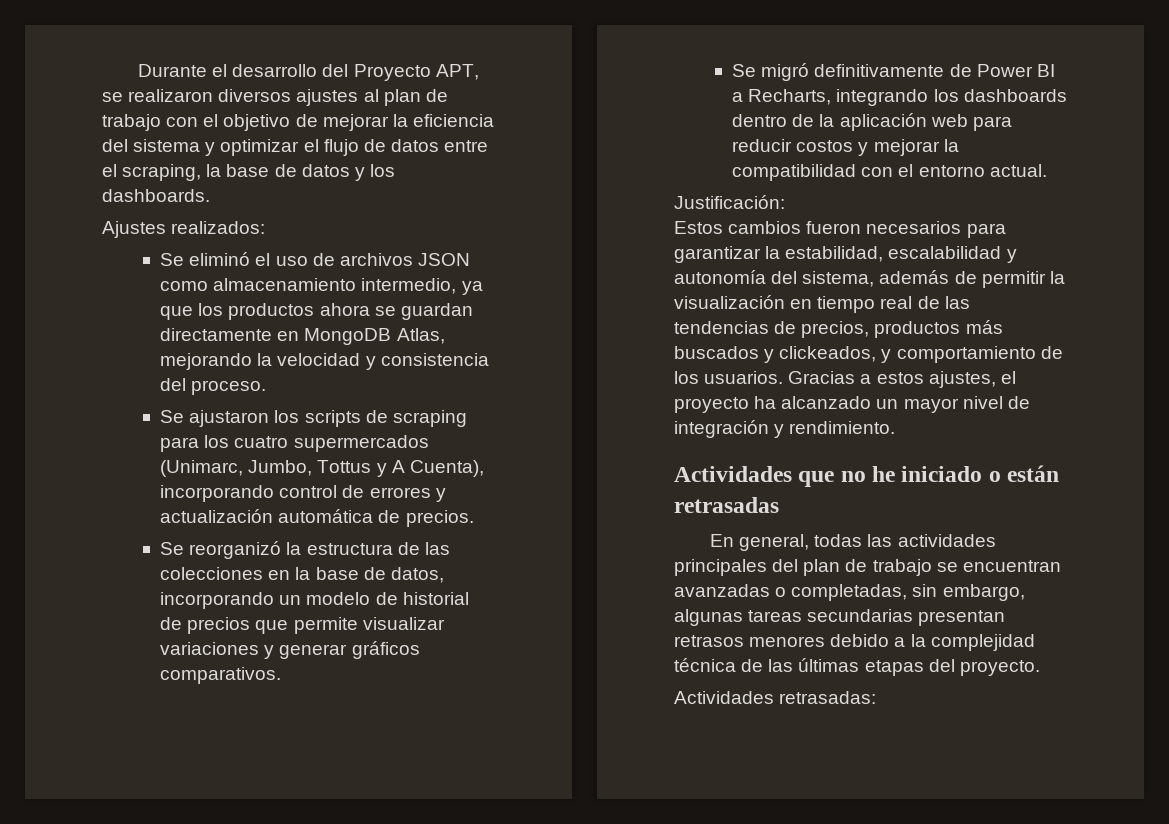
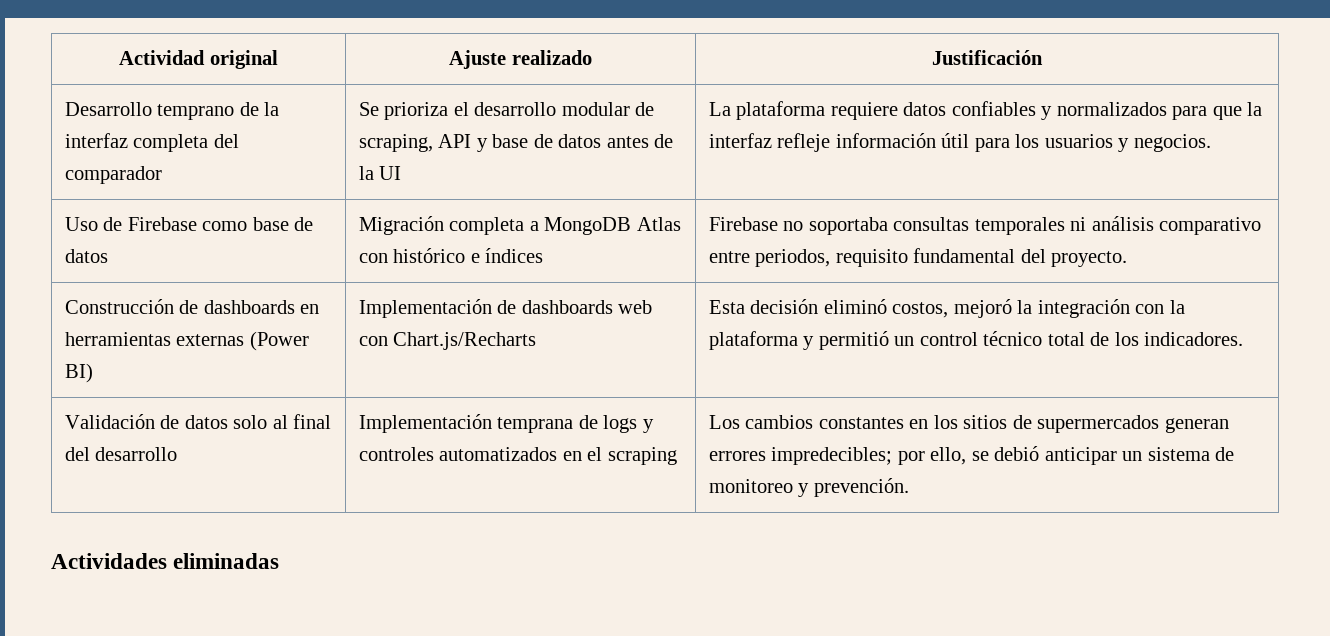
[138,64,479,81] [102,89,448,106] [102,114,494,131] [102,139,489,156] [102,164,395,181] [102,189,210,202] [102,221,266,238] [160,252,470,266] [160,278,483,295] [160,303,473,320] [160,328,445,345] [160,353,489,370] [160,378,267,395] [160,410,467,427] [160,435,429,452] [160,460,484,477] [160,485,446,502] [160,509,474,527] [160,541,450,559] [160,567,444,583] [160,592,469,609] [160,617,445,634] [160,641,420,659] [160,667,282,684] [732,63,1055,81] [732,89,1067,106] [732,113,1012,131] [732,139,959,156] [732,164,1047,181] [674,195,785,209] [674,221,1006,238] [674,246,1017,263] [674,270,1065,288] [674,295,970,313] [674,320,1003,338] [674,346,1063,363] [674,371,1016,388] [674,396,1030,413] [674,420,896,438] [674,465,1060,487] [674,497,779,513] [710,534,996,551] [674,559,1061,576] [674,584,1025,601] [674,609,1006,626] [674,634,1035,651] [674,658,1040,676] [674,691,877,704] Durante el desarrollo del Proyecto APT, se realizaron diversos ajustes al plan de trabajo con el objetivo de mejorar la eficiencia del sistema y optimizar el flujo de datos entre el scraping, la base de datos y los dashboards. // Ajustes realizados: // Se eliminó el uso de archivos JSON como almacenamiento intermedio, ya que los productos ahora se guardan directamente en MongoDB Atlas, mejorando la velocidad y consistencia del proceso. // Se ajustaron los scripts de scraping para los cuatro supermercados (Unimarc, Jumbo, Tottus y A Cuenta), incorporando control de errores y actualización automática de precios. // Se reorganizó la estructura de las colecciones en la base de datos, incorporando un modelo de historial de precios que permite visualizar variaciones y generar gráficos comparativos. // Se migró definitivamente de Power BI a Recharts, integrando los dashboards dentro de la aplicación web para reducir costos y mejorar la compatibilidad con el entorno actual. // Justificación: // Estos cambios fueron necesarios para garantizar la estabilidad, escalabilidad y autonomía del sistema, además de permitir la visualización en tiempo real de las tendencias de precios, productos más buscados y clickeados, y comportamiento de los usuarios. Gracias a estos ajustes, el proyecto ha alcanzado un mayor nivel de integración y rendimiento. // Actividades que no he iniciado o están retrasadas // En general, todas las actividades principales del plan de trabajo se encuentran avanzadas o completadas, sin embargo, algunas tareas secundarias presentan retrasos menores debido a la complejidad técnica de las últimas etapas del proyecto. // Actividades retrasadas: -> [119,50,278,69] [449,50,592,69] [932,50,1043,65] [64,102,280,120] [64,133,239,152] [64,166,162,184] [358,102,655,120] [358,134,674,152] [358,166,402,180] [708,101,1263,120] [708,133,1211,152] [64,217,314,231] [64,249,108,263] [358,216,681,235] [358,248,544,263] [708,216,1262,235] [708,248,1128,267] [64,299,320,314] [64,331,309,351] [64,363,93,383] [358,299,653,318] [358,332,537,350] [708,299,1185,318] [708,331,1244,350] [64,414,332,429] [64,447,178,461] [358,414,654,433] [358,447,677,465] [708,415,1229,433] [708,446,1235,465] [708,478,909,497] [51,553,280,569] Actividad original | Ajuste realizado | Justificación // Desarrollo temprano de la interfaz completa del comparador | Se prioriza el desarrollo modular de scraping, API y base de datos antes de la UI | La plataforma requiere datos confiables y normalizados para que la interfaz refleje información útil para los usuarios y negocios. // Uso de Firebase como base de datos | Migración completa a MongoDB Atlas con histórico e índices | Firebase no soportaba consultas temporales ni análisis comparativo entre periodos, requisito fundamental del proyecto. // Construcción de dashboards en herramientas externas (Power BI) | Implementación de dashboards web con Chart.js/Recharts | Esta decisión eliminó costos, mejoró la integración con la plataforma y permitió un control técnico total de los indicadores. // Validación de datos solo al final del desarrollo | Implementación temprana de logs y controles automatizados en el scraping | Los cambios constantes en los sitios de supermercados generan errores impredecibles; por ello, se debió anticipar un sistema de monitoreo y prevención. // Actividades eliminadas

